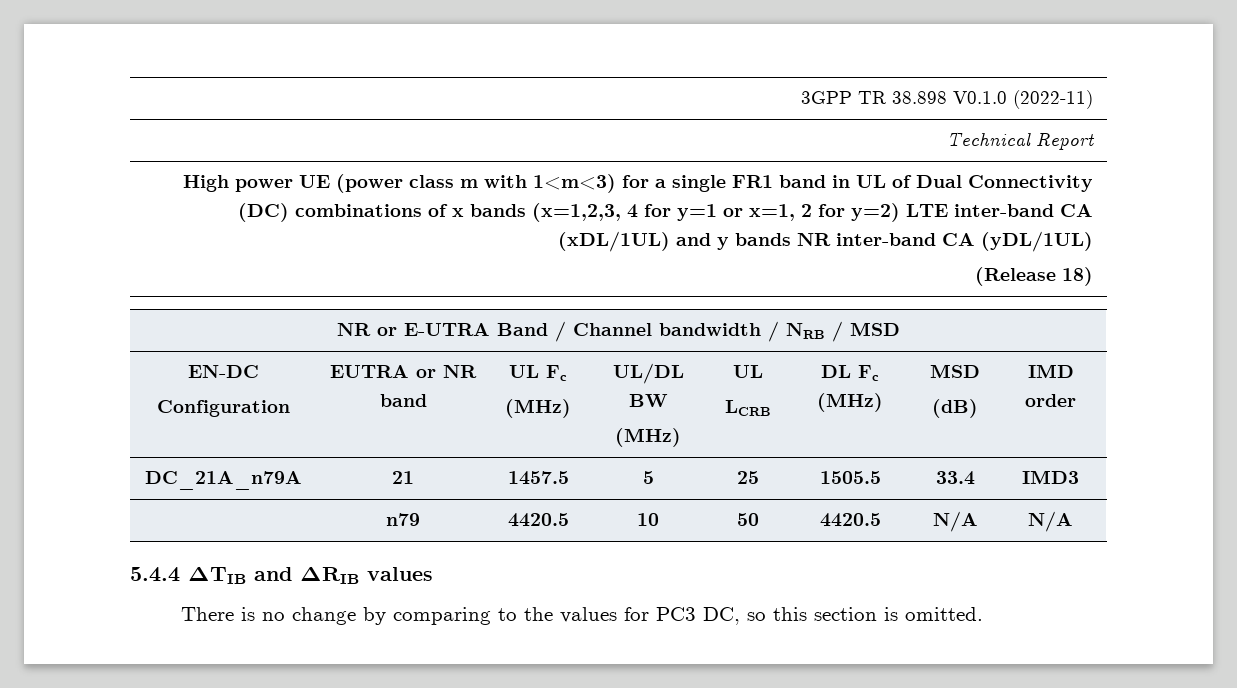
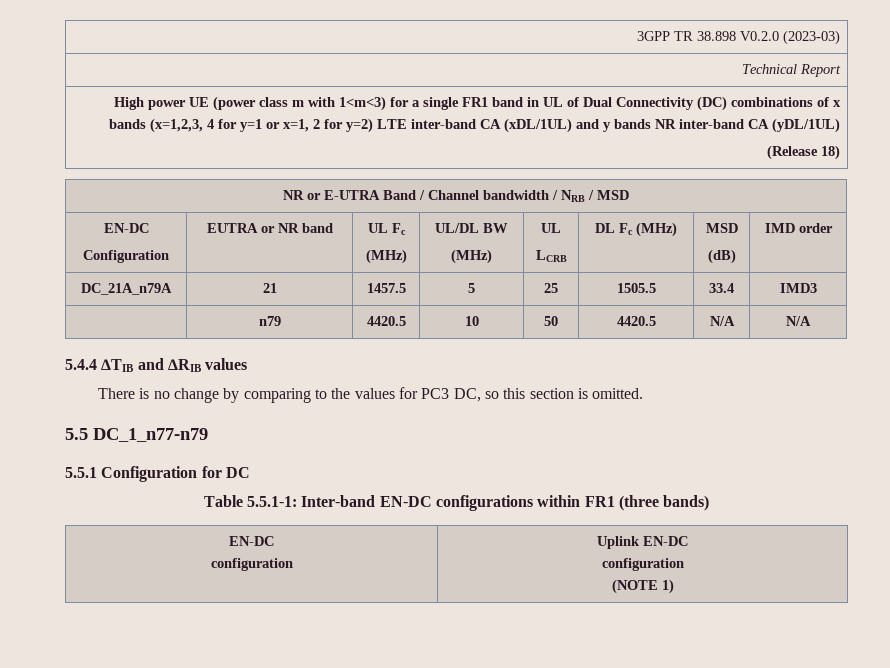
[953,90,1094,109] V0.1.0 (2022-11) -> [739,30,840,45] V0.2.0 (2023-03)
(984, 614) none -> [65,428,208,442] [65,466,250,482] [203,495,710,511] [229,536,274,546] [210,558,293,571] [597,536,689,549] [601,558,684,571] [611,579,674,594] // 5.5 DC_1_n77-n79 // 5.5.1 Configuration for DC // Table 5.5.1-1: Inter-band EN-DC configurations within FR1 (three bands) // EN-DC // configuration | Uplink EN-DC // configuration // (NOTE 1)

